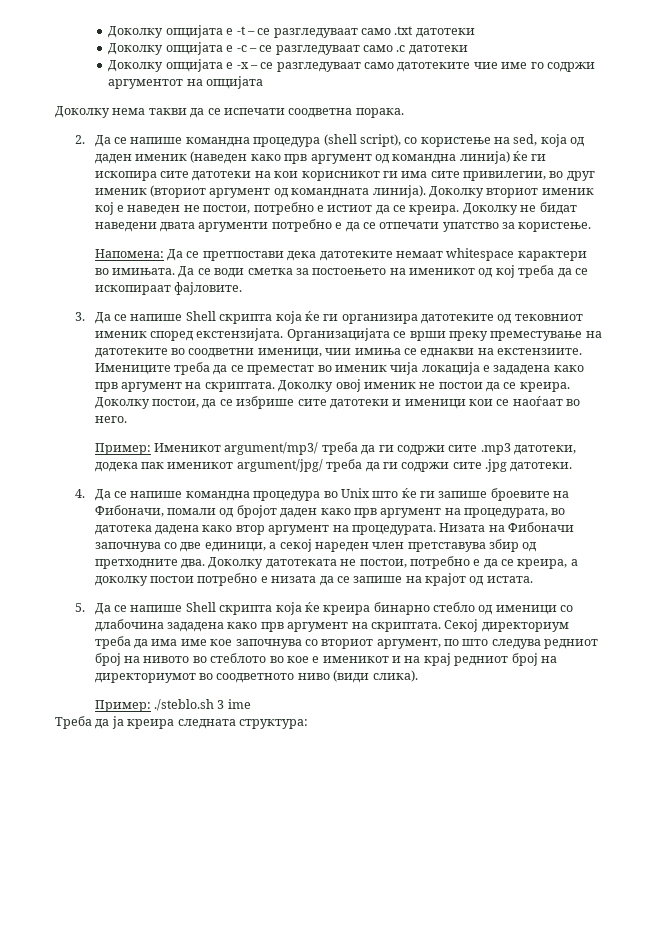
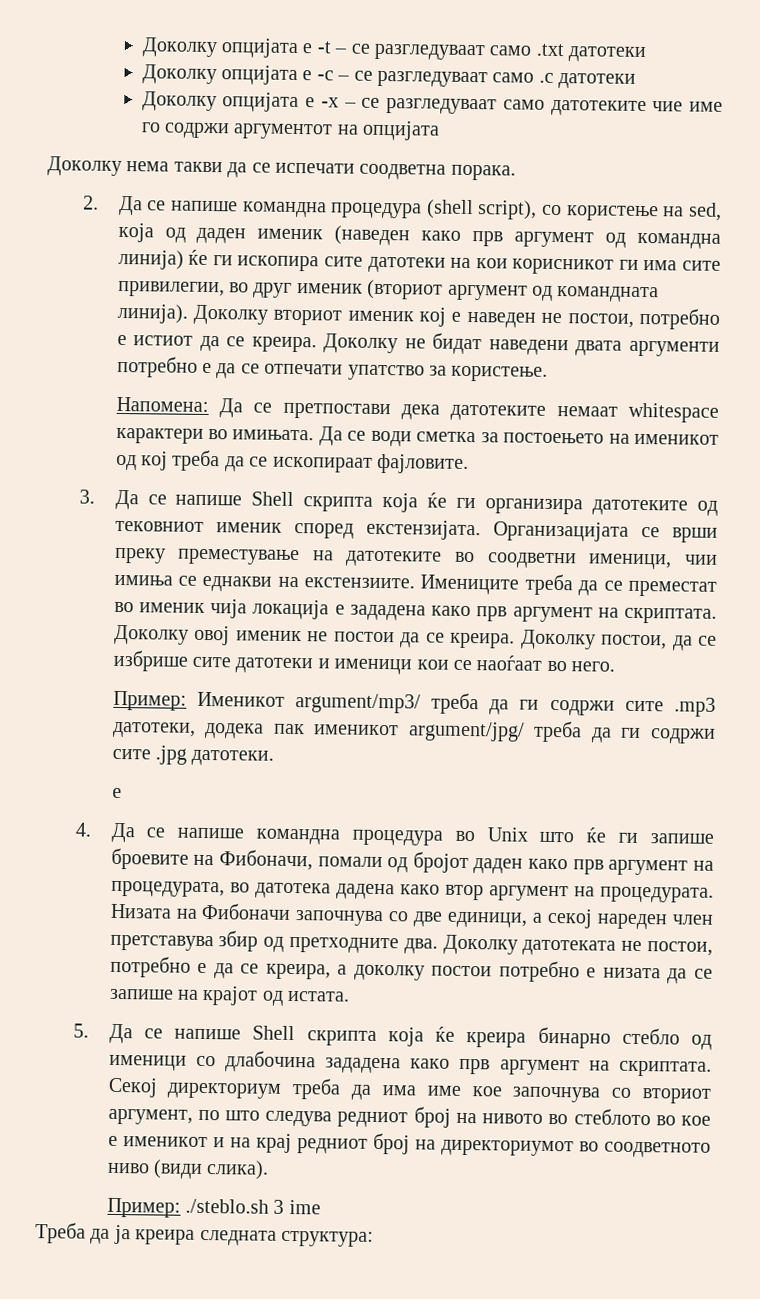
(573, 467) none -> [111,787,122,799] // e

